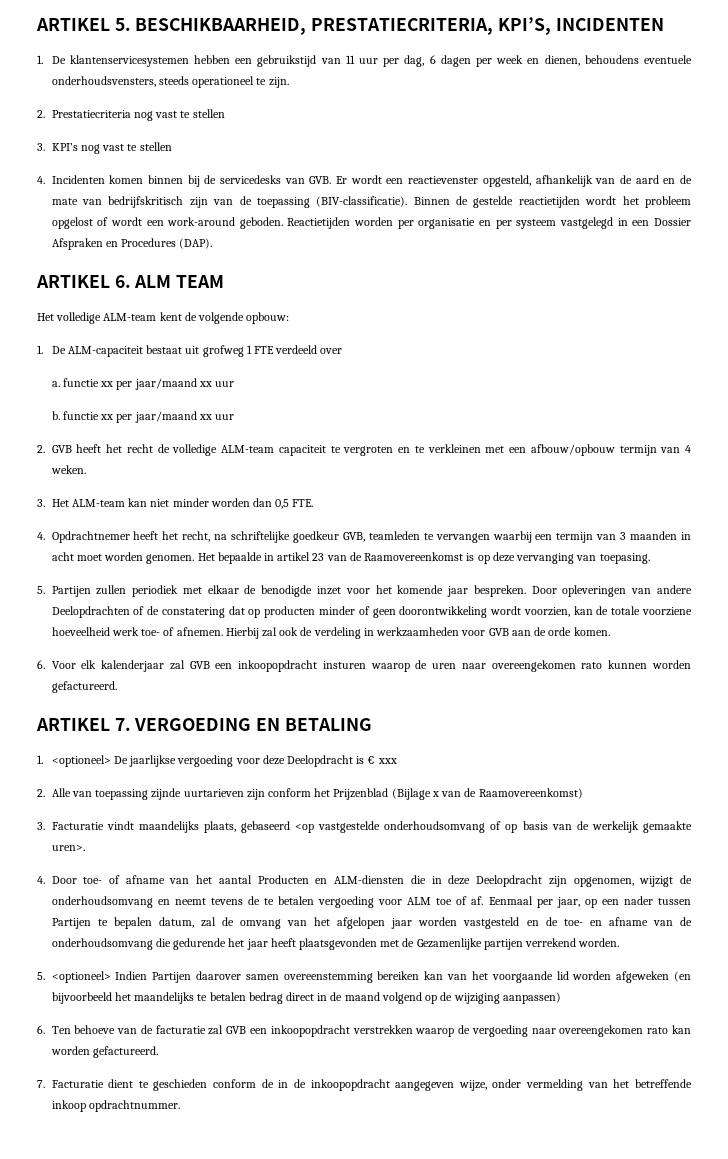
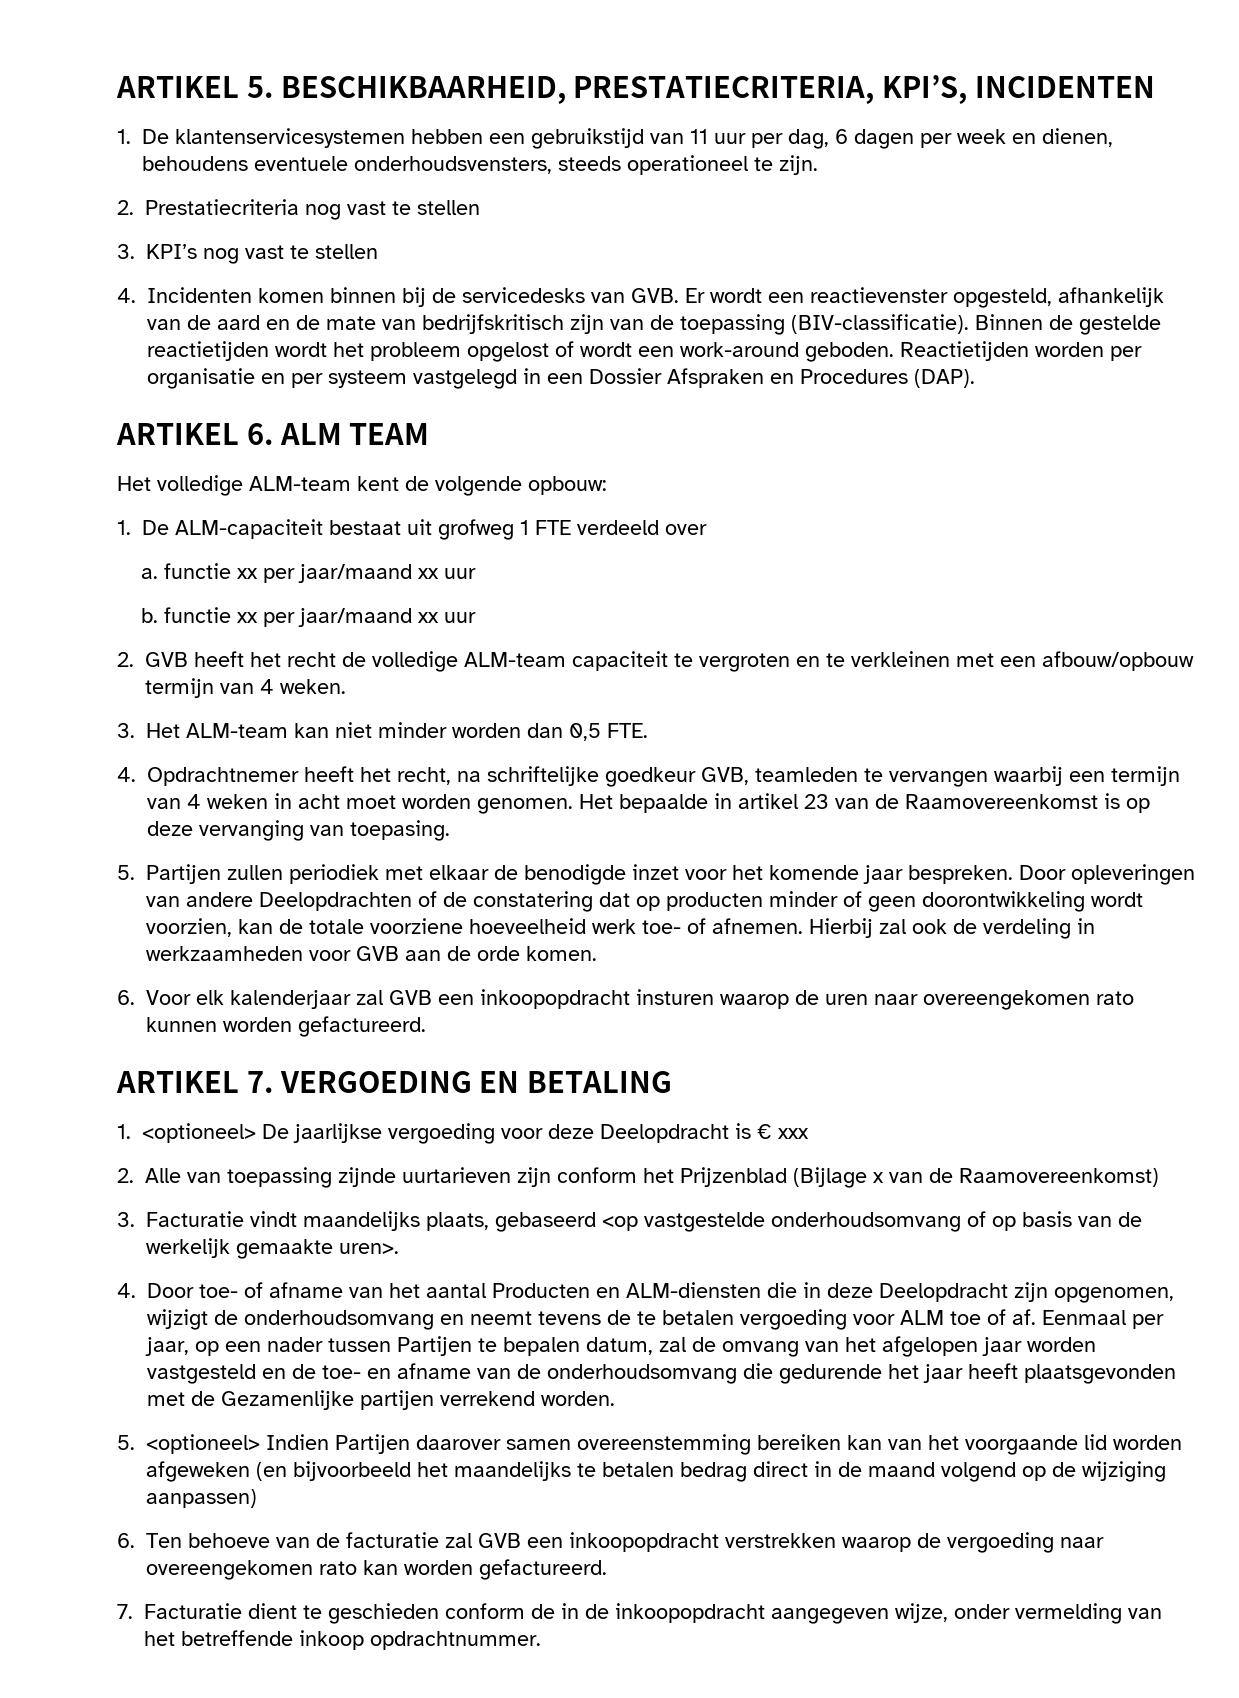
[620,531,678,540] 3 maanden -> [187,794,268,809] 4 weken

